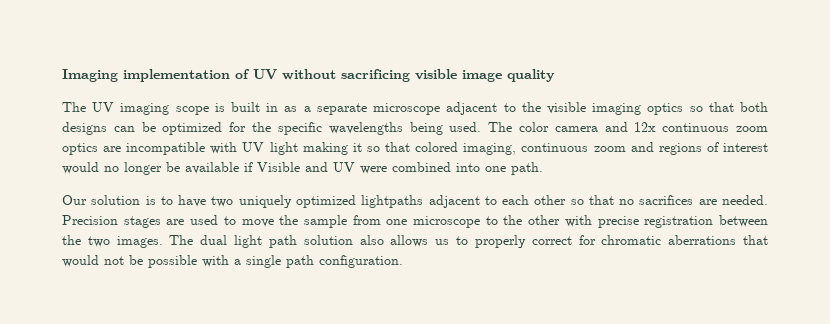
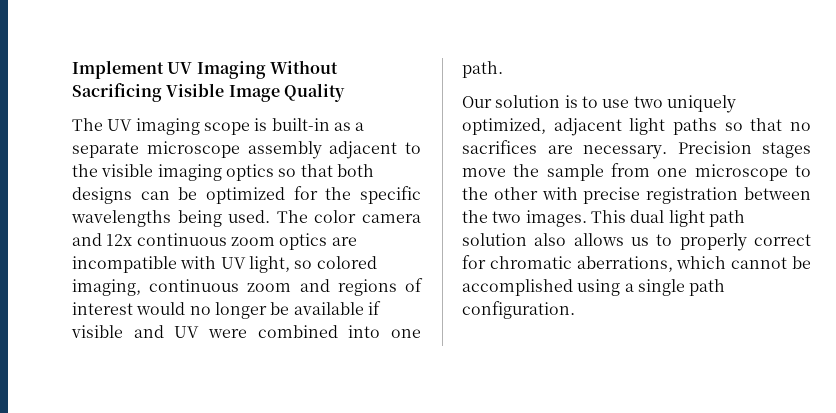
[62,69,555,82] Imaging implementation of UV without sacrificing visible image quality -> [72,60,338,79] [72,83,345,102] Implement UV Imaging Without Sacrificing Visible Image Quality
[231,102,279,112] built in -> [271,118,330,131] built-in
(441, 109) none -> [247,141,322,159] assembly
[269,142,411,155] light making it so that -> [248,256,313,273] light, so
[257,162,300,172] Visible -> [71,325,123,338] visible
[178,195,207,207] have -> [602,99,630,108] use
[295,195,567,208] optimized lightpaths adjacent to each other -> [462,118,717,136] optimized, adjacent light paths
[722,195,769,205] needed. -> [583,145,667,159] necessary.
[166,215,236,225] are used to -> (811, 150) none
[169,235,194,245] The -> [590,210,626,223] This
[668,235,769,245] [62,255,229,268] aberrations that would not be possible with -> [576,256,811,272] [462,279,621,296] aberrations, which cannot be accomplished using

